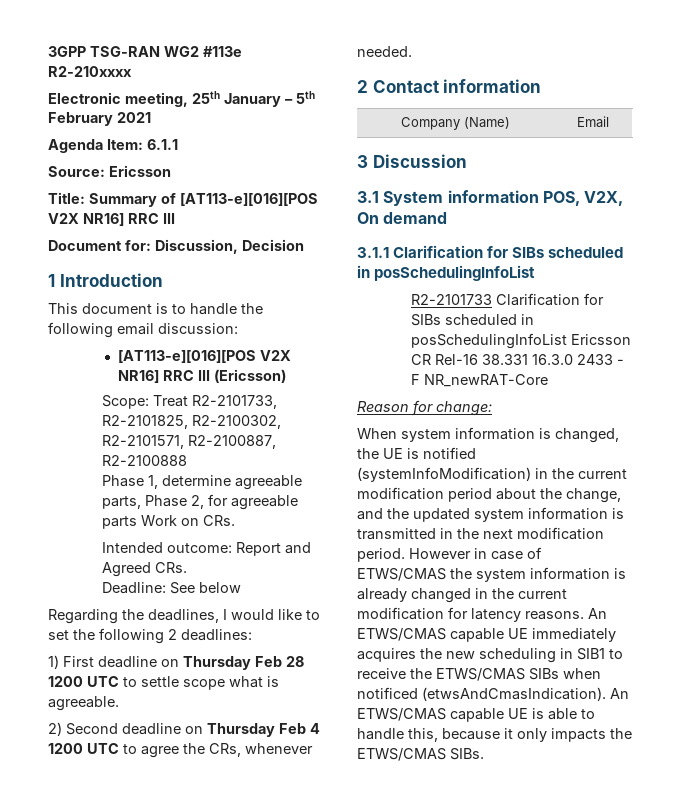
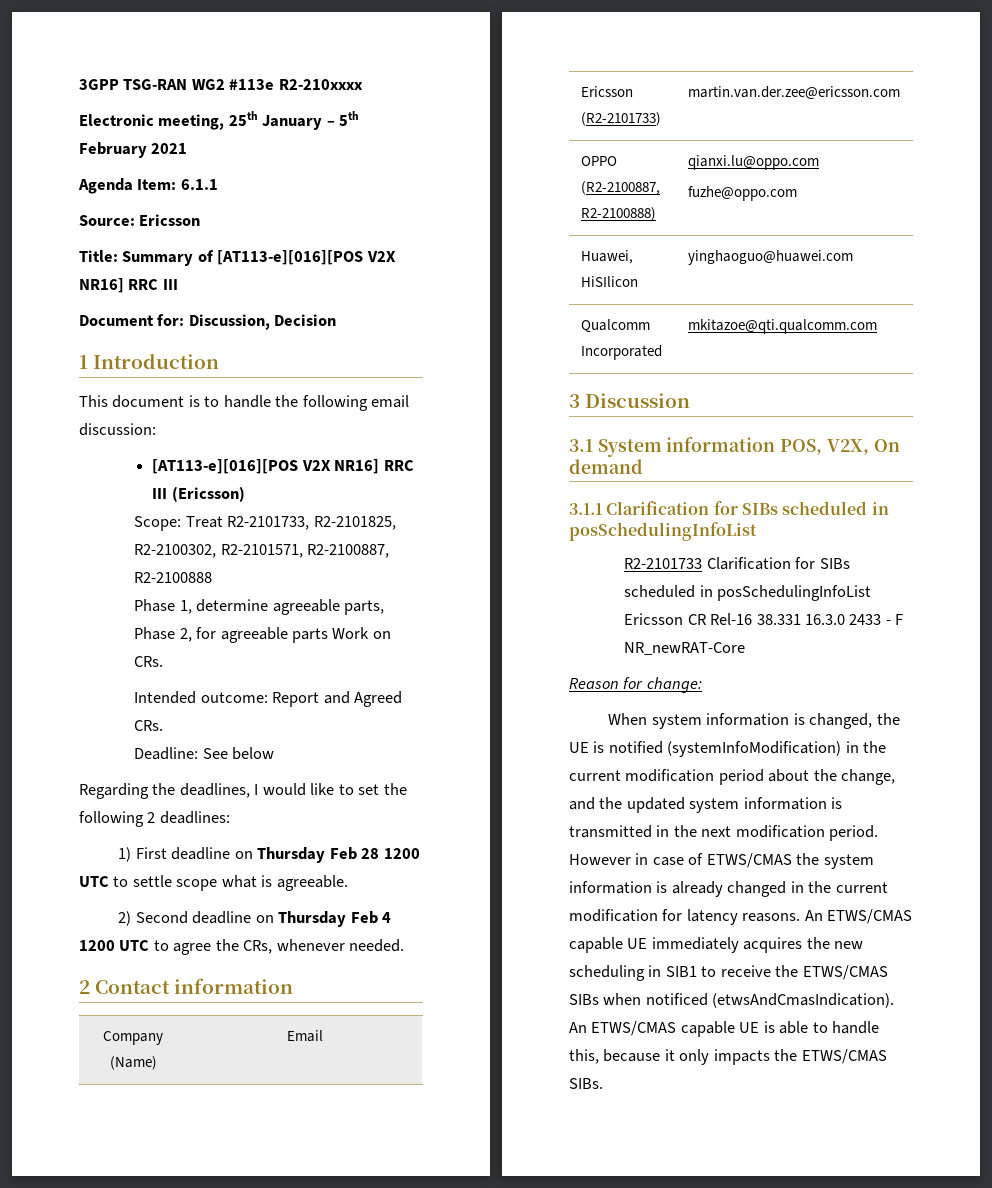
(609, 122) none -> [581,86,634,97] [581,112,662,126] [688,86,901,99] [581,156,618,166] [581,181,661,195] [581,207,657,221] [688,155,820,170] [688,186,798,201] [581,250,634,264] [581,276,639,287] [688,250,854,265] [581,319,651,333] [581,345,663,360] [688,319,878,334] // Ericsson (R2-2101733) | martin.van.der.zee@ericsson.com // OPPO (R2-2100887, R2-2100888) | qianxi.lu@oppo.com // fuzhe@oppo.com // Huawei, HiSIlicon | yinghaoguo@huawei.com // Qualcomm Incorporated | mkitazoe@qti.qualcomm.com

